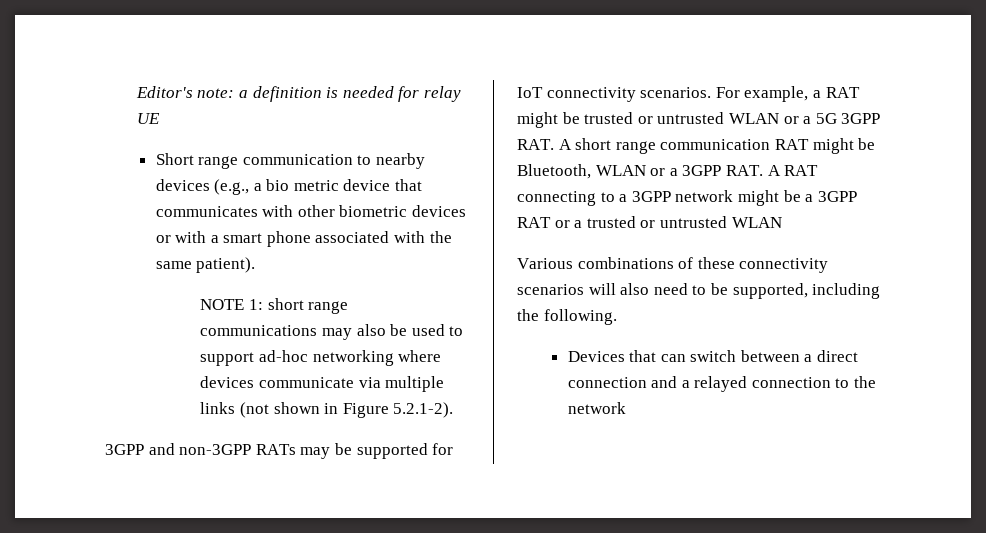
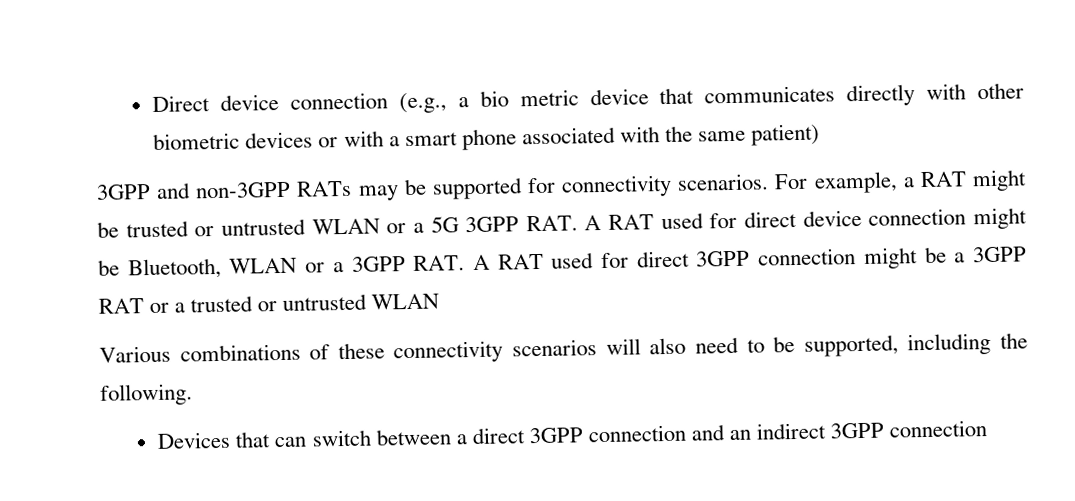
[135,86,461,102] [136,113,160,124] [155,153,425,169] [155,179,210,191] Editor's note: a definition is needed for relay UE // Short range communication to nearby devices -> [152,92,389,112] Direct device connection
(258, 211) none -> [846,84,916,107] directly
[196,257,256,273] [200,298,349,314] [200,324,464,340] [200,350,442,366] [200,376,445,392] [200,402,454,418] patient). // NOTE 1: short range communications may also be used to support ad-hoc networking where devices communicate via multiple links (not shown in Figure 5.2.1-2). -> [751,123,821,146] patient)
[517,87,543,98] IoT -> (556, 185) none
[575,138,809,154] short range communication RAT -> [608,208,967,230] RAT used for direct device connection
[517,190,734,206] connecting to a 3GPP network -> [551,248,857,269] used for direct 3GPP connection
(859, 356) none -> [528,427,583,444] 3GPP
[681,376,877,392] [567,402,626,414] a relayed connection to the network -> [729,420,988,441] an indirect 3GPP connection

